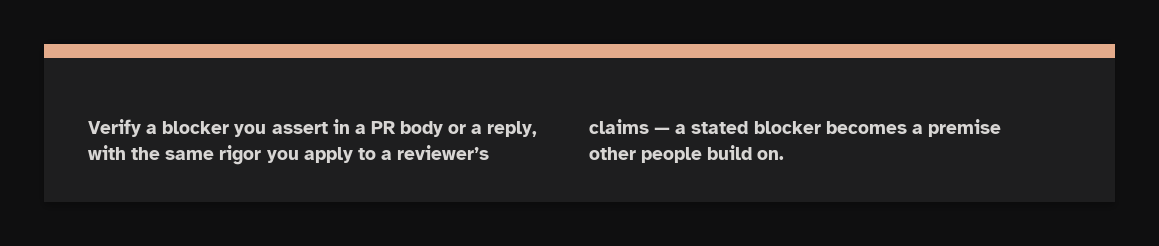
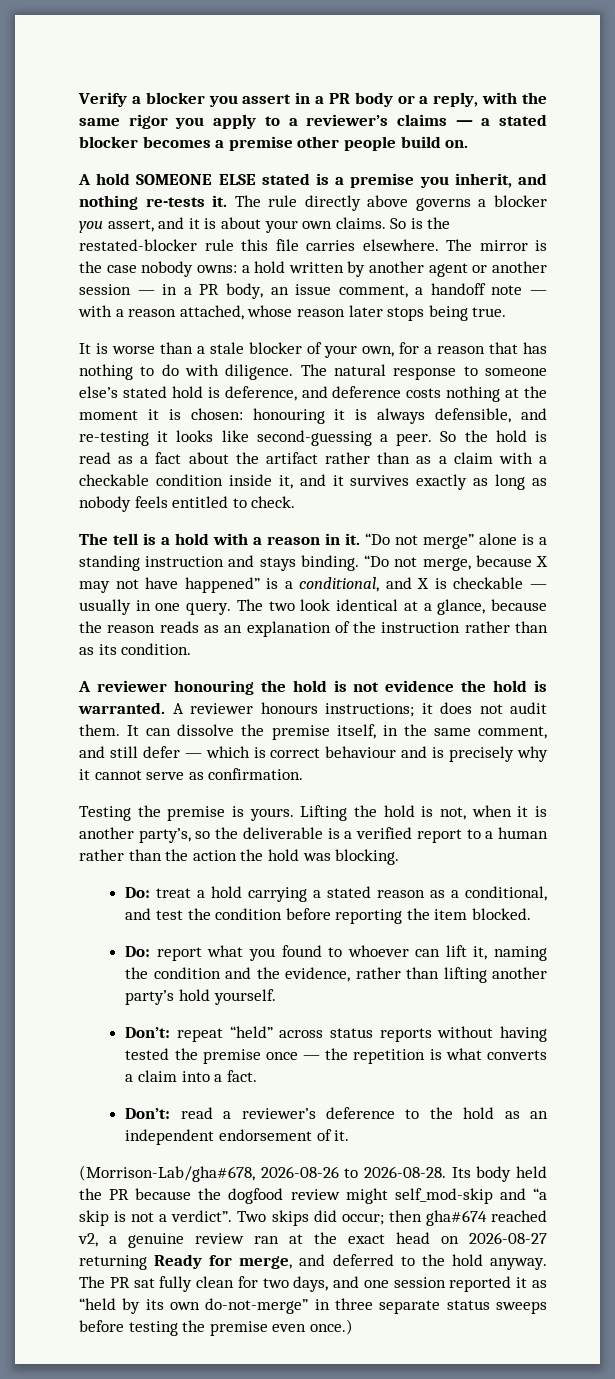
(785, 155) none -> [78,173,547,188] [79,195,547,211] [79,217,451,233] [79,239,547,251] [79,261,547,277] [79,283,547,299] [78,305,507,321] [79,342,547,358] [79,364,547,380] [79,386,547,402] [79,408,548,424] [79,430,547,446] [79,452,547,464] [79,474,547,490] [79,496,296,512] [79,533,547,549] [79,555,548,571] [79,577,547,593] [79,599,547,615] [79,621,548,637] [79,643,192,655] [78,680,547,695] [78,702,547,717] [79,724,547,740] [79,746,549,762] [79,768,304,780] [79,805,547,821] [79,827,549,843] [79,849,400,865] [125,886,547,902] [125,908,532,924] [125,945,547,961] [125,967,547,983] [125,989,276,1005] [125,1026,547,1042] [125,1048,548,1064] [125,1070,257,1082] [125,1107,549,1119] [125,1129,350,1145] [79,1165,547,1182] [79,1188,547,1204] [79,1210,547,1226] [78,1232,547,1248] [79,1254,547,1270] [79,1276,547,1292] [79,1298,547,1314] [79,1319,353,1336] // A hold SOMEONE ELSE stated is a premise you inherit, and nothing re-tests it. The rule directly above governs a blocker you assert, and it is about your own claims. So is the restated-blocker rule this file carries elsewhere. The mirror is the case nobody owns: a hold written by another agent or another session — in a PR body, an issue comment, a handoff note — with a reason attached, whose reason later stops being true. // It is worse than a stale blocker of your own, for a reason that has nothing to do with diligence. The natural response to someone else’s stated hold is deference, and deference costs nothing at the moment it is chosen: honouring it is always defensible, and re-testing it looks like second-guessing a peer. So the hold is read as a fact about the artifact rather than as a claim with a checkable condition inside it, and it survives exactly as long as nobody feels entitled to check. // The tell is a hold with a reason in it. “Do not merge” alone is a standing instruction and stays binding. “Do not merge, because X may not have happened” is a conditional, and X is checkable — usually in one query. The two look identical at a glance, because the reason reads as an explanation of the instruction rather than as its condition. // A reviewer honouring the hold is not evidence the hold is warranted. A reviewer honours instructions; it does not audit them. It can dissolve the premise itself, in the same comment, and still defer — which is correct behaviour and is precisely why it cannot serve as confirmation. // Testing the premise is yours. Lifting the hold is not, when it is another party’s, so the deliverable is a verified report to a human rather than the action the hold was blocking. // Do: treat a hold carrying a stated reason as a conditional, and test the condition before reporting the item blocked. // Do: report what you found to whoever can lift it, naming the condition and the evidence, rather than lifting another party’s hold yourself. // Don’t: repeat “held” across status reports without having tested the premise once — the repetition is what converts a claim into a fact. // Don’t: read a reviewer’s deference to the hold as an independent endorsement of it. // (Morrison-Lab/gha#678, 2026-08-26 to 2026-08-28. Its body held the PR because the dogfood review might self_mod-skip and “a skip is not a verdict”. Two skips did occur; then gha#674 reached v2, a genuine review ran at the exact head on 2026-08-27 returning Ready for merge, and deferred to the hold anyway. The PR sat fully clean for two days, and one session reported it as “held by its own do-not-merge” in three separate status sweeps before testing the premise even once.)

